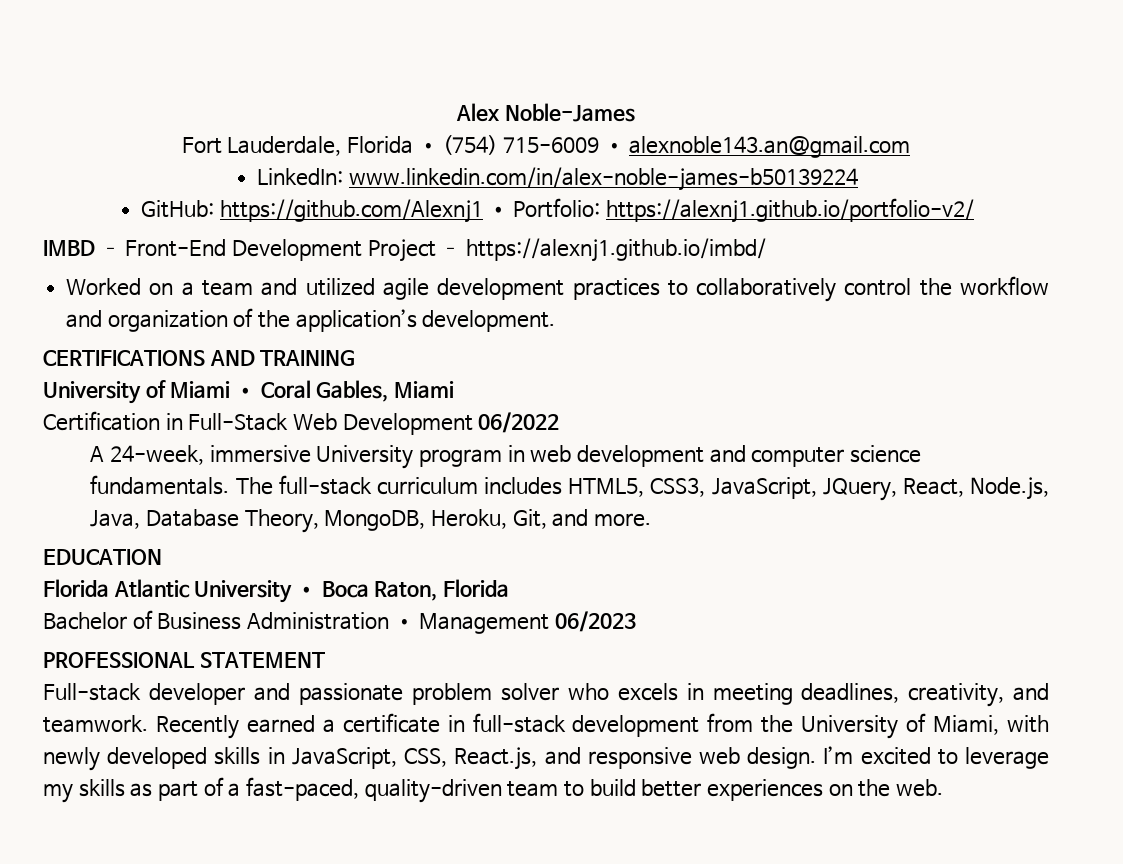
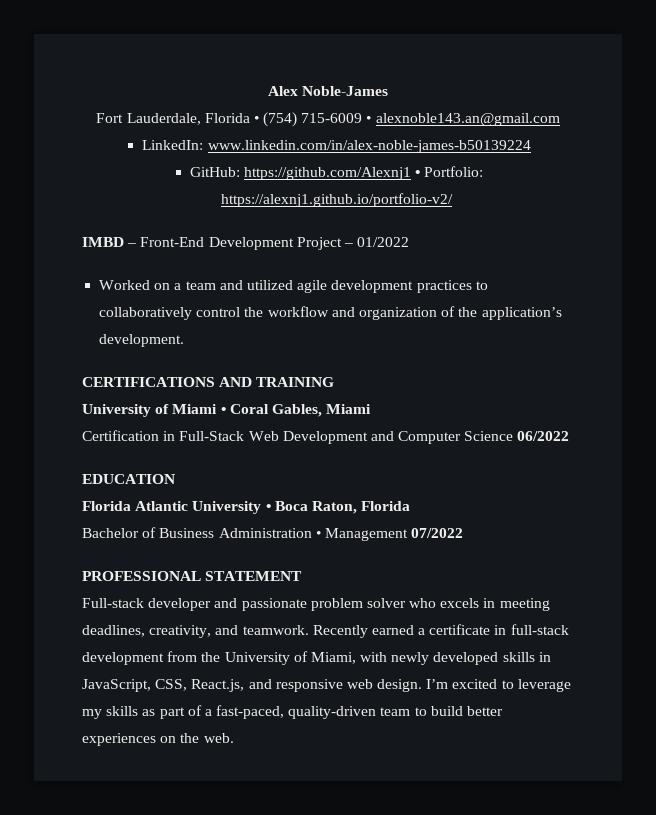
[465,238,766,262] https://alexnj1.github.io/imbd/ -> [357,237,410,247] 01/2022
[478,412,560,433] [90,445,922,469] [90,475,1049,501] [90,509,652,533] 06/2022 // A 24-week, immersive University program in web development and computer science fundamentals. The full-stack curriculum includes HTML5, CSS3, JavaScript, JQuery, React, Node.js, Java, Database Theory, MongoDB, Heroku, Git, and more. -> [370,431,570,444] and Computer Science 06/2022
[554,611,636,632] 06/2023 -> [411,528,464,538] 07/2022

